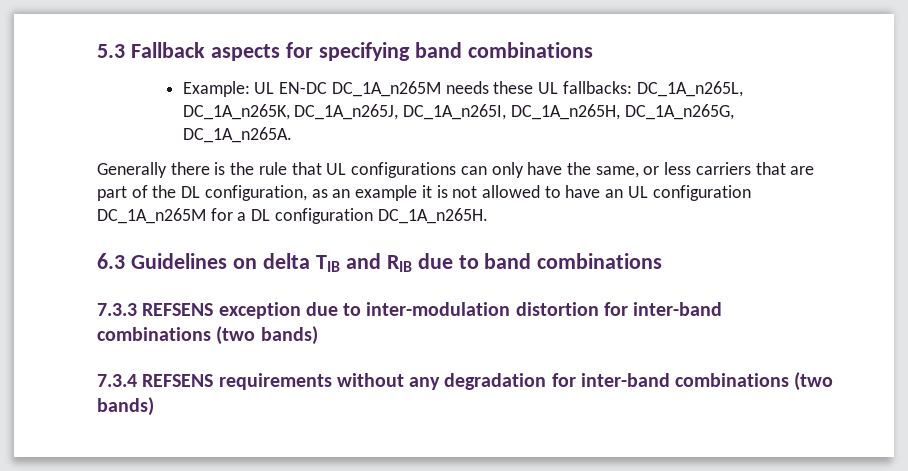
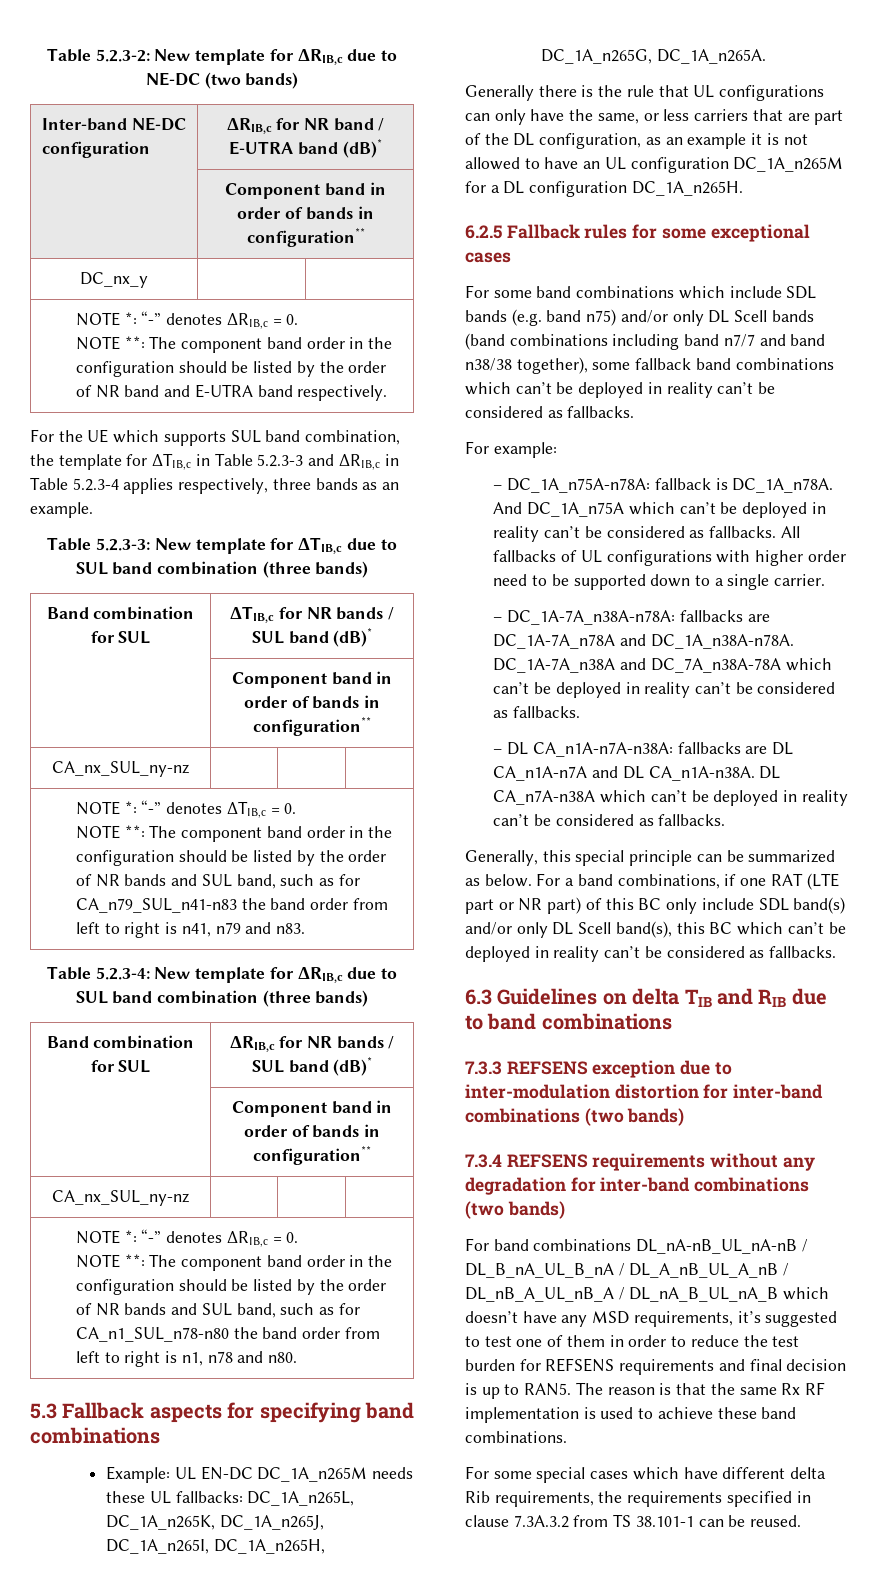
(97, 51) none -> [46,48,398,65] [145,72,299,89] [41,117,186,131] [41,141,150,158] [226,118,385,134] [229,139,382,158] [225,182,386,199] [237,206,374,220] [246,228,365,247] [80,272,148,288] [75,311,299,329] [75,336,392,353] [75,361,387,377] [75,384,388,401] [30,429,401,446] [30,453,399,470] [30,477,400,494] [30,502,93,518] [47,537,397,554] [75,561,369,578] [46,606,195,620] [90,631,151,644] [230,606,394,623] [251,628,373,647] [231,671,393,688] [243,695,381,709] [253,717,371,736] [52,761,189,777] [75,800,297,818] [75,825,392,842] [75,850,387,866] [75,874,360,889] [75,898,388,913] [75,922,305,938] [46,966,398,983] [75,990,369,1007] [46,1035,195,1049] [90,1060,151,1073] [229,1036,395,1052] [251,1057,373,1076] [231,1100,393,1117] [243,1124,381,1138] [253,1146,371,1165] [52,1190,189,1206] [75,1229,299,1247] [75,1254,392,1271] [75,1279,387,1295] [75,1303,360,1318] [75,1327,380,1342] [75,1351,297,1367] Table 5.2.3-2: New template for ΔRIB,c due to NE-DC (two bands) // Inter-band NE-DC configuration | ΔRIB,c for NR band / E-UTRA band (dB)* // | Component band in order of bands in configuration** // DC_nx_y | | // NOTE *: “-” denotes ΔRIB,c = 0. // NOTE **: The component band order in the configuration should be listed by the order of NR band and E-UTRA band respectively. // For the UE which supports SUL band combination, the template for ΔTIB,c in Table 5.2.3-3 and ΔRIB,c in Table 5.2.3-4 applies respectively, three bands as an example. // Table 5.2.3-3: New template for ΔTIB,c due to SUL band combination (three bands) // Band combination for SUL | ΔTIB,c for NR bands / SUL band (dB)* // | Component band in order of bands in configuration** // CA_nx_SUL_ny-nz | | | // NOTE *: “-” denotes ΔTIB,c = 0. // NOTE **: The component band order in the configuration should be listed by the order of NR bands and SUL band, such as for CA_n79_SUL_n41-n83 the band order from left to right is n41, n79 and n83. // Table 5.2.3-4: New template for ΔRIB,c due to SUL band combination (three bands) // Band combination for SUL | ΔRIB,c for NR bands / SUL band (dB)* // | Component band in order of bands in configuration** // CA_nx_SUL_ny-nz | | | // NOTE *: “-” denotes ΔRIB,c = 0. // NOTE **: The component band order in the configuration should be listed by the order of NR bands and SUL band, such as for CA_n1_SUL_n78-n80 the band order from left to right is n1, n78 and n80. //
(488, 216) none -> [465,224,810,242] [465,252,511,263] [465,285,817,299] [465,309,814,326] [465,333,826,350] [465,357,834,374] [465,382,776,398] [465,406,635,418] [465,441,557,458] [493,478,834,493] [493,502,826,518] [493,526,800,542] [493,550,846,566] [493,574,826,590] [493,610,770,625] [493,634,794,649] [493,658,832,673] [493,682,836,698] [493,706,581,718] [493,742,794,757] [493,766,781,781] [493,790,848,806] [493,814,726,826] [465,850,836,866] [465,873,839,890] [465,897,846,914] [465,921,846,938] [465,946,837,962] // 6.2.5 Fallback rules for some exceptional cases // For some band combinations which include SDL bands (e.g. band n75) and/or only DL Scell bands (band combinations including band n7/7 and band n38/38 together), some fallback band combinations which can’t be deployed in reality can’t be considered as fallbacks. // For example: // – DC_1A_n75A-n78A: fallback is DC_1A_n78A. And DC_1A_n75A which can’t be deployed in reality can’t be considered as fallbacks. All fallbacks of UL configurations with higher order need to be supported down to a single carrier. // – DC_1A-7A_n38A-n78A: fallbacks are DC_1A-7A_n78A and DC_1A_n38A-n78A. DC_1A-7A_n38A and DC_7A_n38A-78A which can’t be deployed in reality can’t be considered as fallbacks. // – DL CA_n1A-n7A-n38A: fallbacks are DL CA_n1A-n7A and DL CA_n1A-n38A. DL CA_n7A-n38A which can’t be deployed in reality can’t be considered as fallbacks. // Generally, this special principle can be summarized as below. For a band combinations, if one RAT (LTE part or NR part) of this BC only include SDL band(s) and/or only DL Scell band(s), this BC which can’t be deployed in reality can’t be considered as fallbacks.
(154, 406) none -> [465,1238,808,1254] [465,1263,790,1278] [465,1287,830,1302] [465,1311,838,1327] [465,1335,800,1347] [465,1358,847,1375] [465,1382,825,1399] [465,1407,797,1423] [465,1431,567,1443] [465,1466,827,1483] [465,1491,811,1507] [465,1514,802,1528] // For band combinations DL_nA-nB_UL_nA-nB / DL_B_nA_UL_B_nA / DL_A_nB_UL_A_nB / DL_nB_A_UL_nB_A / DL_nA_B_UL_nA_B which doesn’t have any MSD requirements, it’s suggested to test one of them in order to reduce the test burden for REFSENS requirements and final decision is up to RAN5. The reason is that the same Rx RF implementation is used to achieve these band combinations. // For some special cases which have different delta Rib requirements, the requirements specified in clause 7.3A.3.2 from TS 38.101-1 can be reused.

